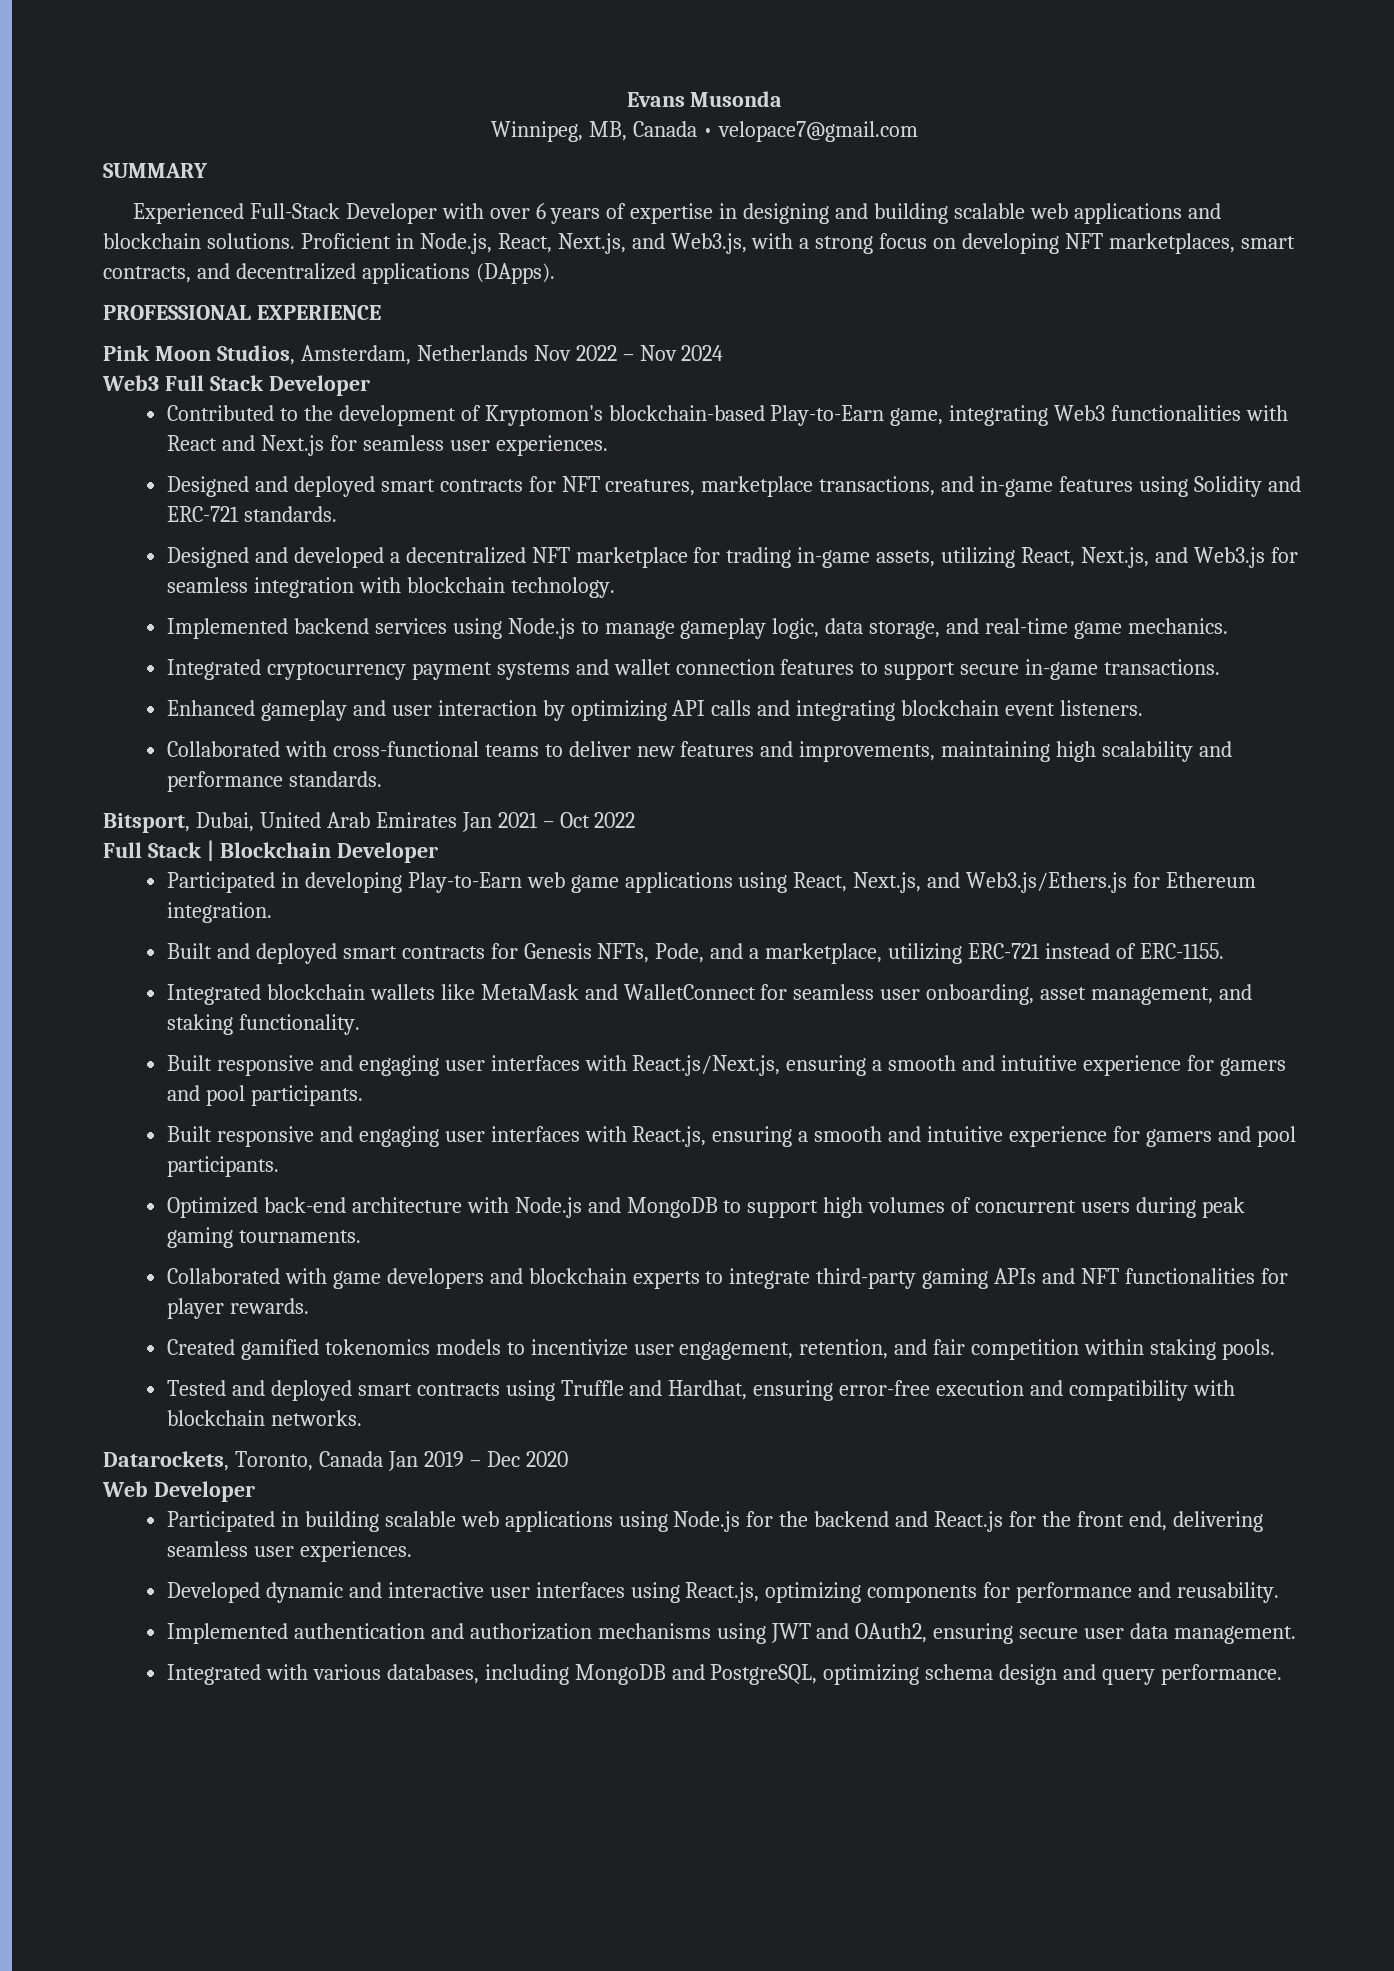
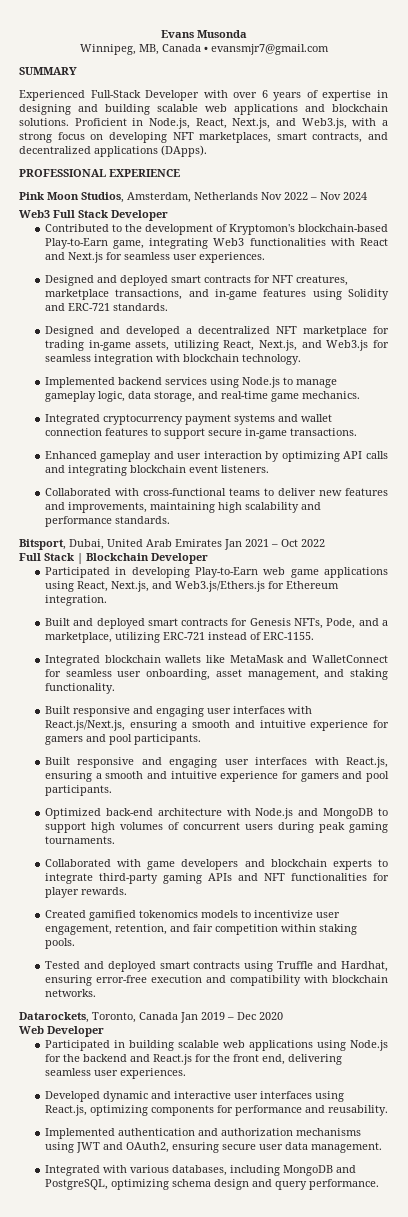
[717,121,918,142] velopace7@gmail.com -> [210,44,329,55] evansmjr7@gmail.com

